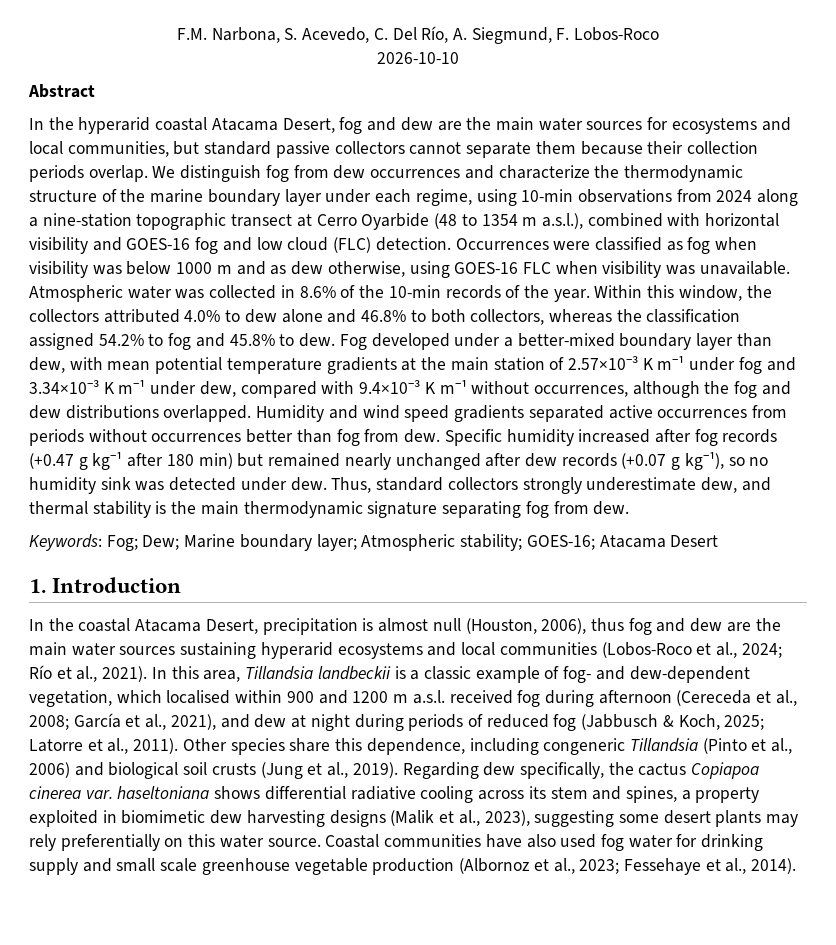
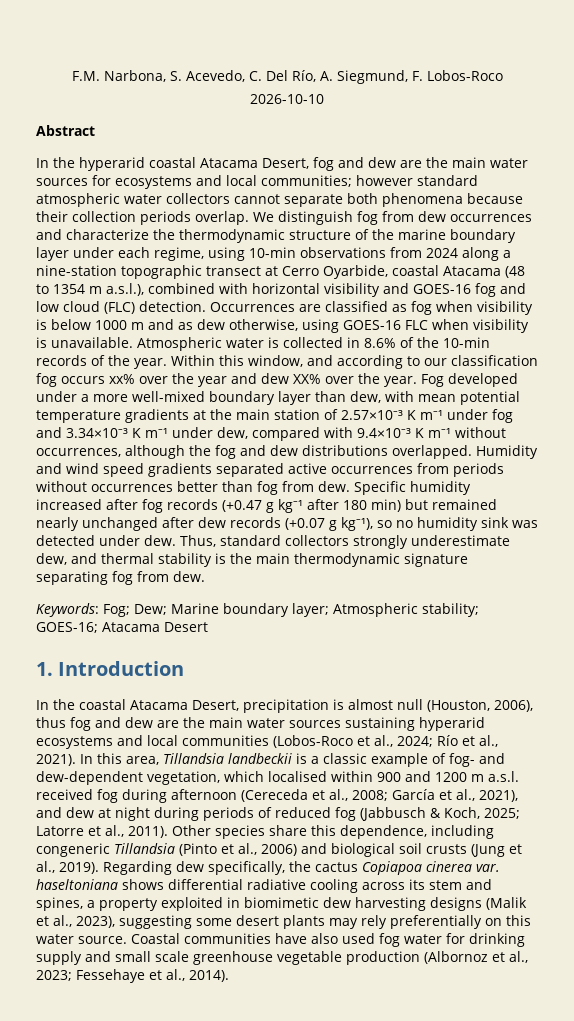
[67,141,330,158] communities, but standard passive -> [261,175,478,187] [36,193,162,207] communities; however standard atmospheric water
[535,141,576,154] them -> [347,193,463,207] both phenomena
[361,213,430,230] Oyarbide -> [323,265,501,279] Oyarbide, coastal Atacama
[553,241,591,250] were -> [299,304,321,312] are
[92,265,122,275] was -> [36,319,47,330] is
[666,265,696,275] was -> [36,337,47,348] is
[175,289,205,299] was -> [268,337,279,348] is
[746,285,772,298] [29,309,741,325] [29,333,336,350] the collectors attributed 4.0% to dew alone and 46.8% to both collectors, whereas the classification assigned 54.2% to fog and 45.8% to dew. -> [307,355,538,369] [36,373,417,387] and according to our classification fog occurs xx% over the year and dew XX% over the year.
[517,333,615,347] better-mixed -> [93,391,205,402] more well-mixed

